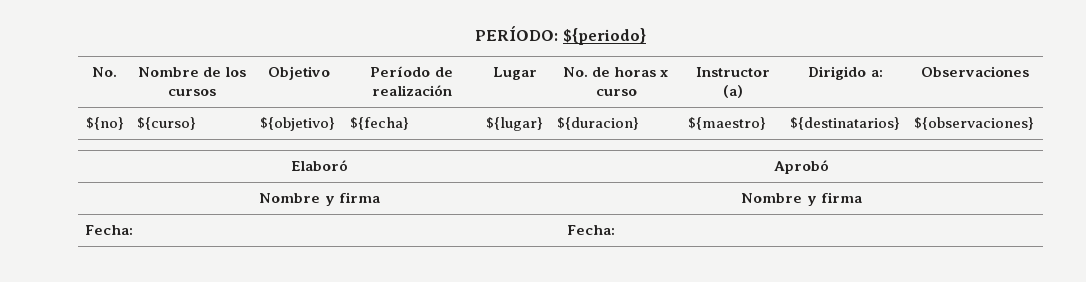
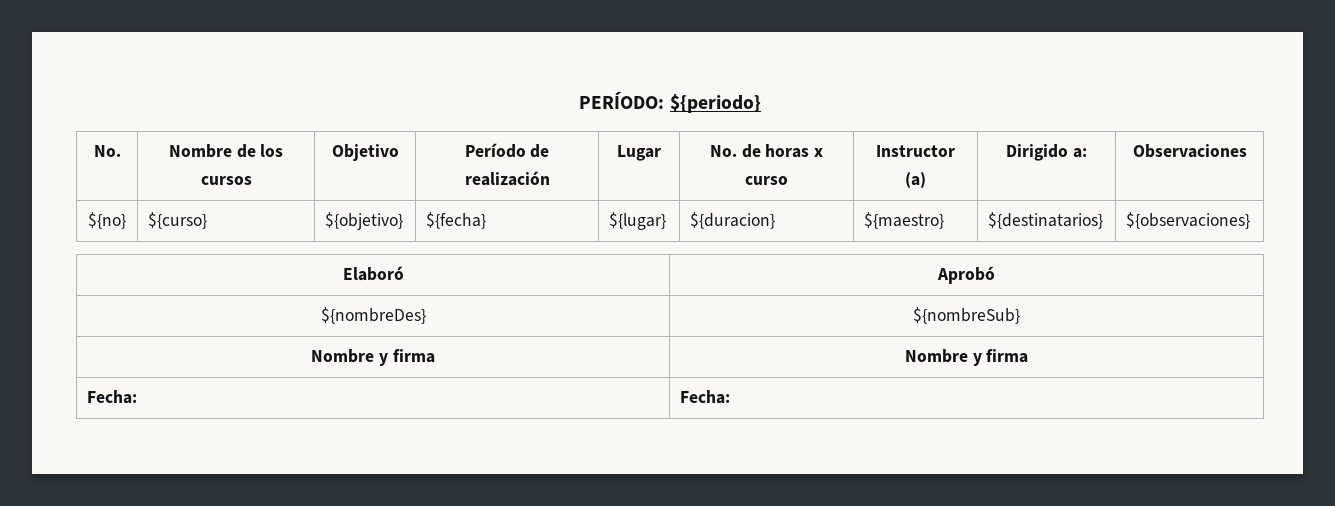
(829, 167) none -> [320,307,426,324] [913,307,1020,324] // ${nombreDes} | ${nombreSub}

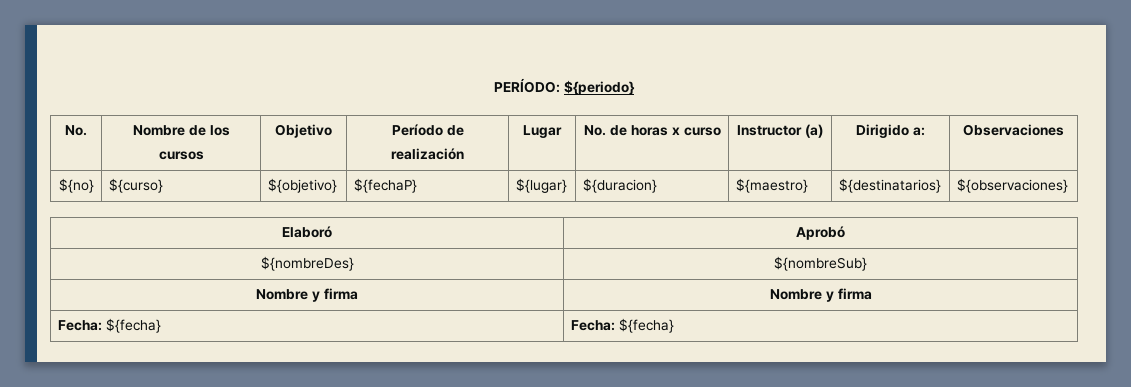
[426,212,487,229] ${fecha} -> [353,178,417,193] ${fechaP}
[680,390,731,404] | Fecha: -> [105,318,161,333] [570,318,674,333] ${fecha} | Fecha: ${fecha}

